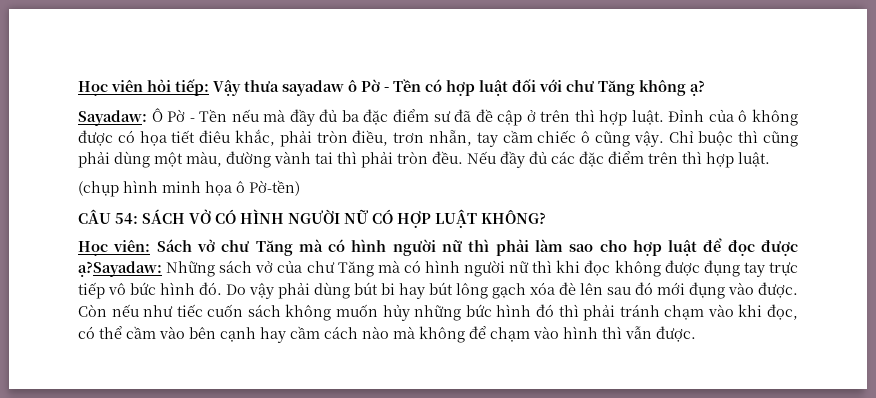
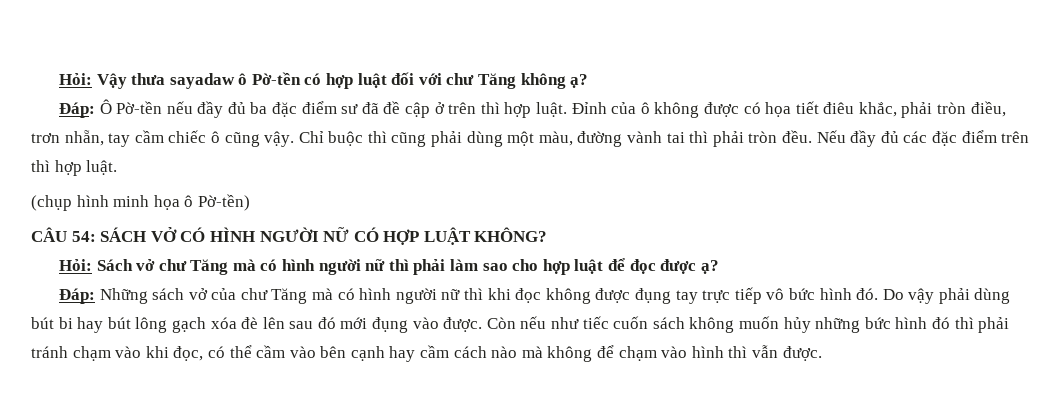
[78,79,209,96] Học viên hỏi tiếp: -> [58,73,92,85] Hỏi:
[361,79,421,92] Pờ - Tền -> [251,72,301,85] Pờ-tền
[78,108,286,126] Sayadaw: Ô Pờ - Tền nếu mà -> [58,99,193,118] Đáp: Ô Pờ-tền nếu
[78,239,151,256] Học viên: -> [58,259,92,271] Hỏi:
[78,261,162,277] ạ?Sayadaw: -> [700,260,719,274] [58,288,95,304] ạ? // Đáp:

